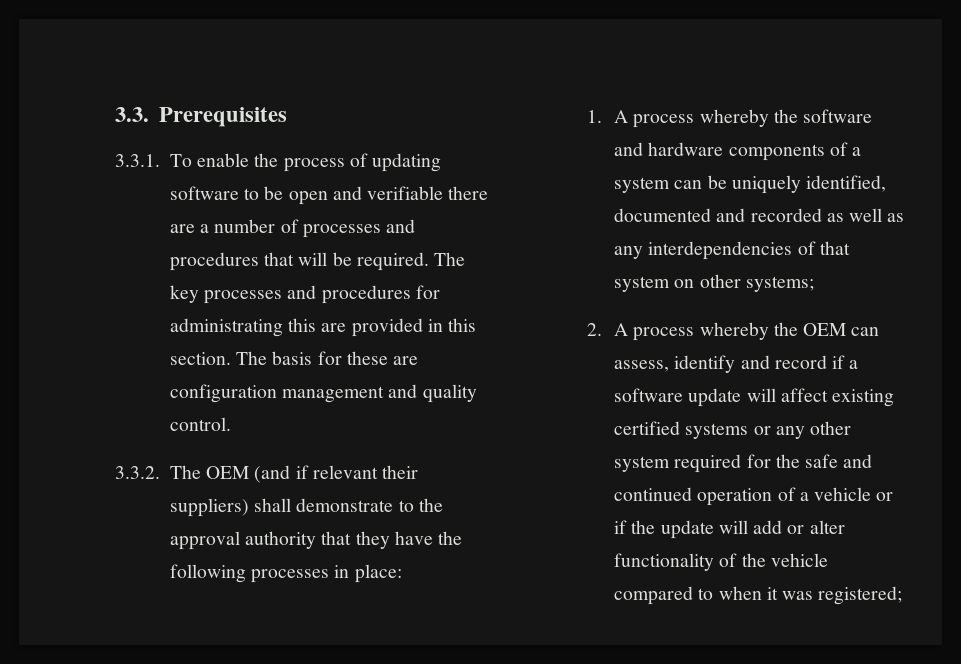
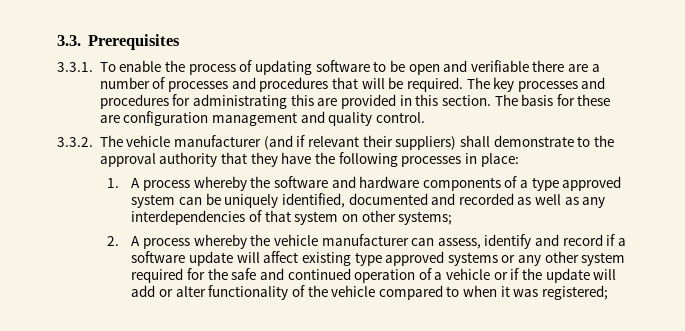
[206,466,250,479] OEM -> [126,135,262,147] vehicle manufacturer
(862, 151) none -> [531,176,622,191] type approved
[803,323,847,336] OEM -> [273,234,409,246] vehicle manufacturer
[614,421,681,435] certified -> [354,251,445,266] type approved

